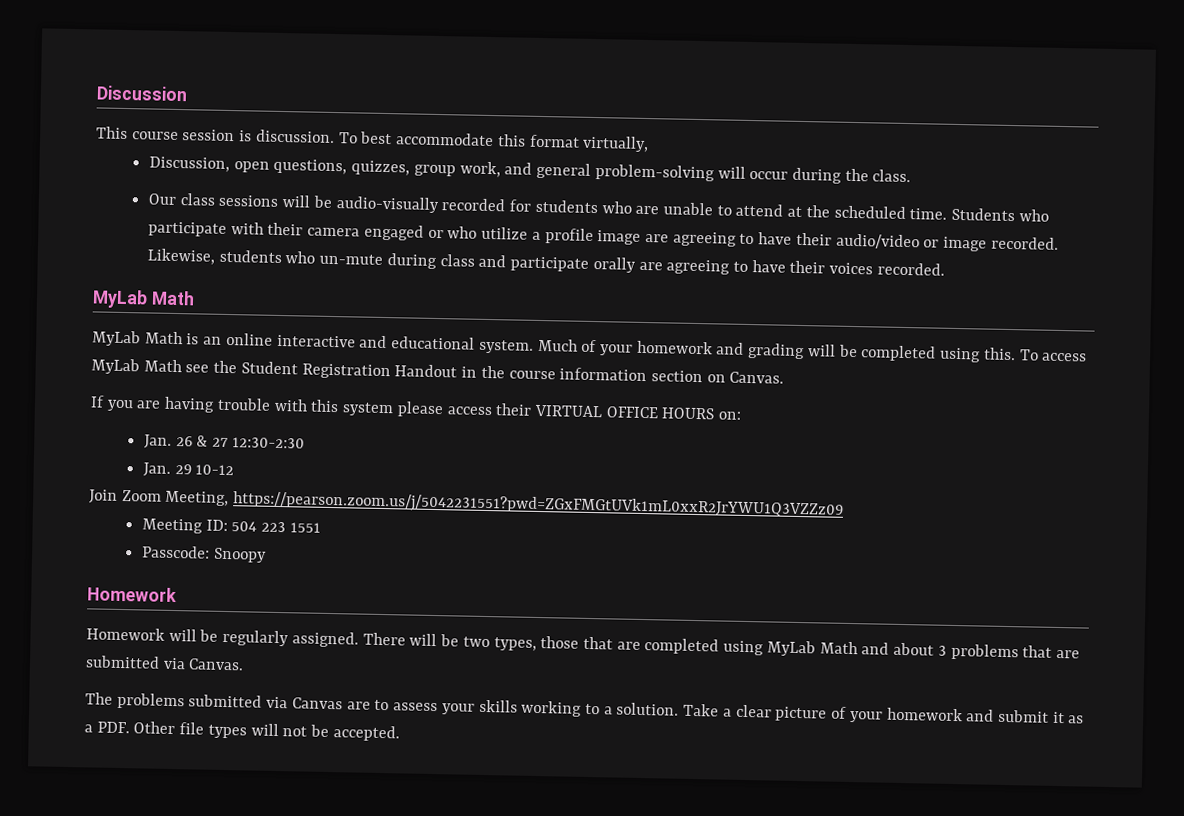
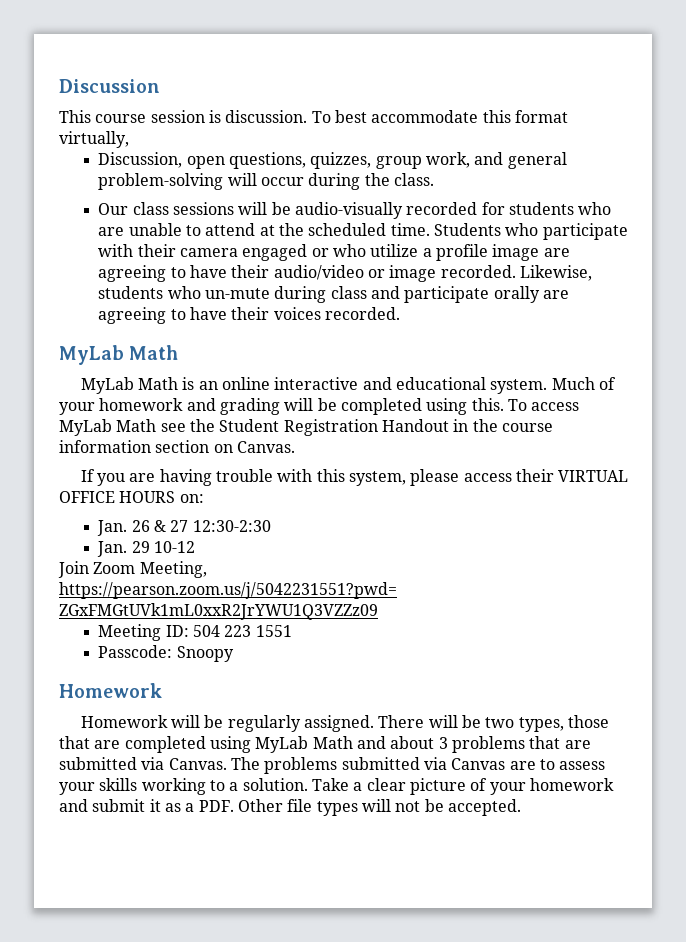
[342,402,395,417] system -> [348,471,406,486] system,
(245, 664) // -> (227, 764) none

